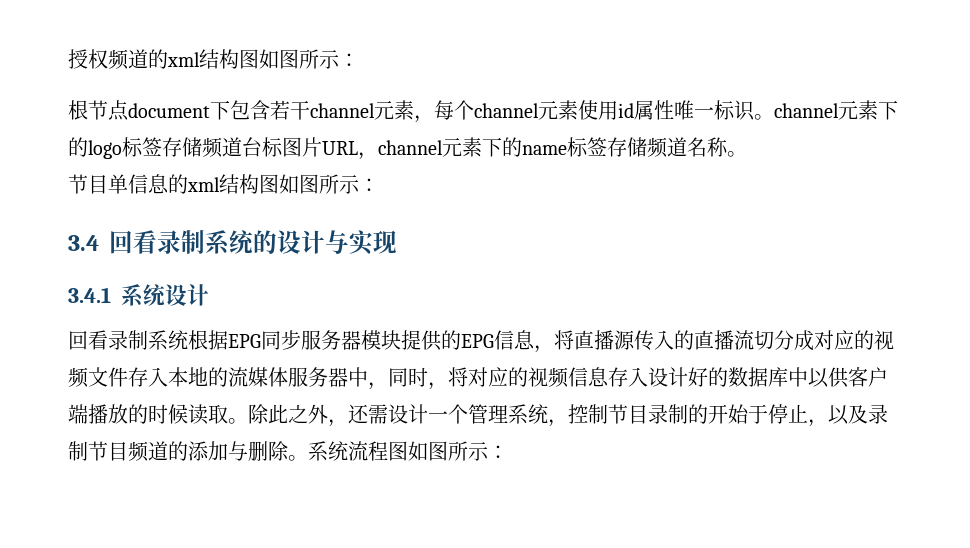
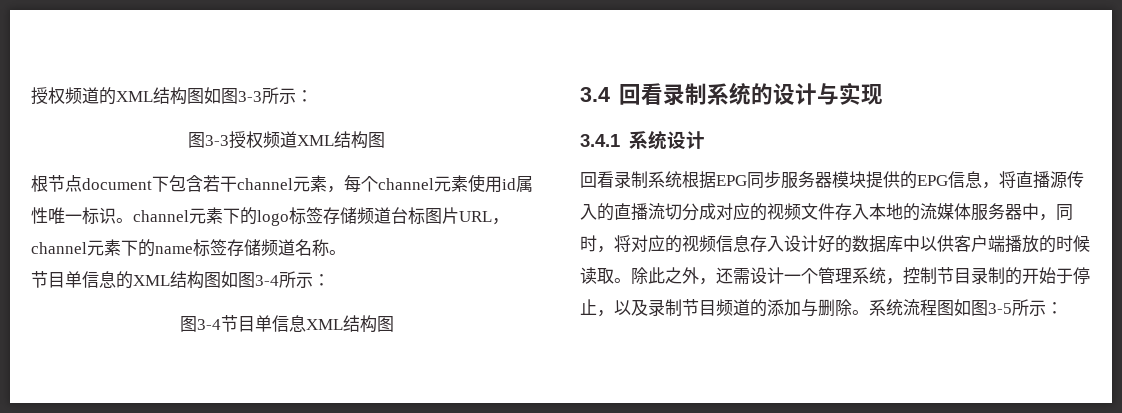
[167,49,359,69] xml结构图如图所示： -> [116,87,313,105] [188,131,385,149] XML结构图如图3-3所示： // 图3-3授权频道XML结构图
[187,174,379,194] xml结构图如图所示： -> [133,271,330,289] [179,315,394,333] XML结构图如图3-4所示： // 图3-4节目单信息XML结构图
(448, 451) none -> [988,303,1012,314] 3-5

